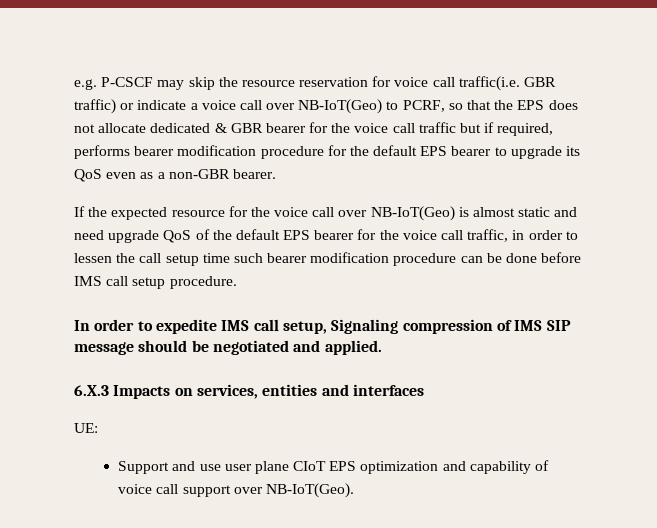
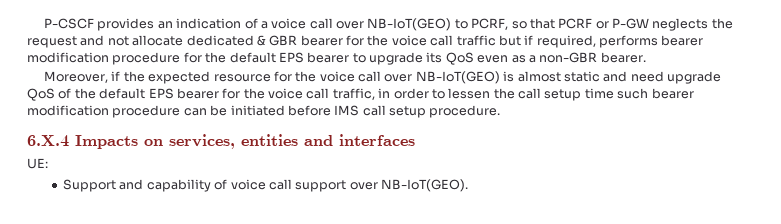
[74,76,557,91] [74,99,187,114] e.g. P-CSCF may skip the resource reservation for voice call traffic(i.e. GBR traffic) or indicate -> [44,18,258,31] P-CSCF provides an indication of
[298,99,383,114] NB-IoT(Geo) -> [367,18,452,31] NB-IoT(GEO)
[494,100,578,110] the EPS does -> [558,18,733,31] [27,35,105,48] PCRF or P-GW neglects the request and
[74,206,85,217] If -> [44,71,121,83] Moreover, if
[370,206,455,221] NB-IoT(Geo) -> [415,71,500,84] NB-IoT(GEO)
[506,253,538,263] done -> [230,105,285,116] initiated
[74,319,571,334] [74,340,382,355] [74,385,109,396] In order to expedite IMS call setup, Signaling compression of IMS SIP message should be negotiated and applied. // 6.X.3 -> [27,135,69,147] 6.X.4
[199,461,466,474] use user plane CIoT EPS optimization and -> (144, 184) none
[265,483,354,498] NB-IoT(Geo). -> [381,179,469,192] NB-IoT(GEO).

